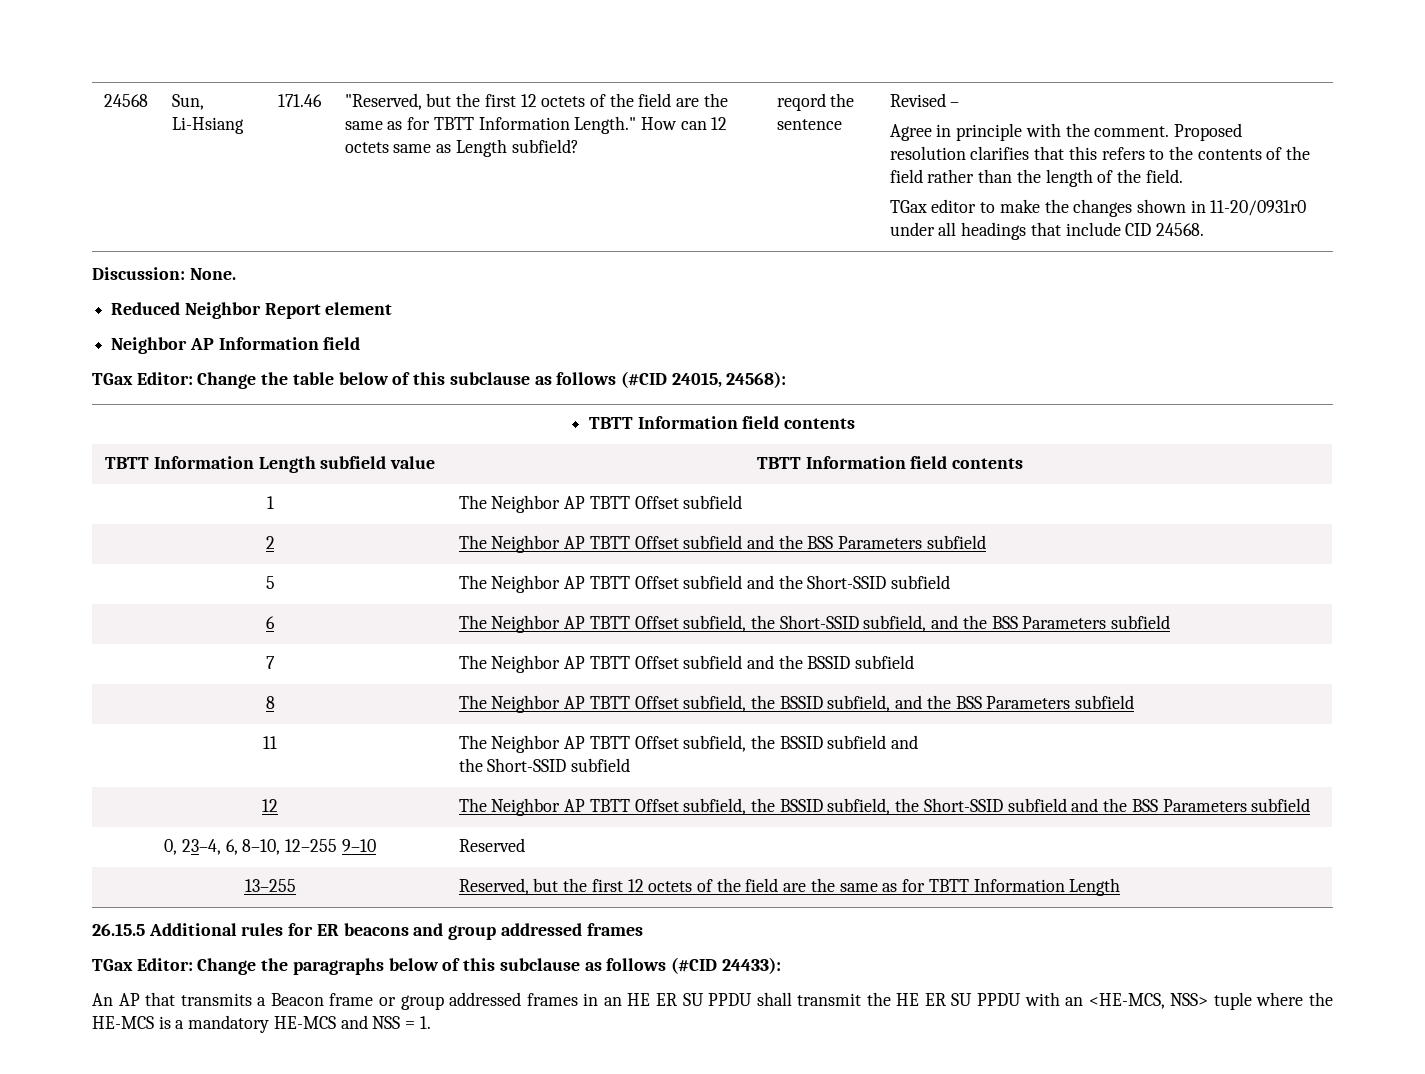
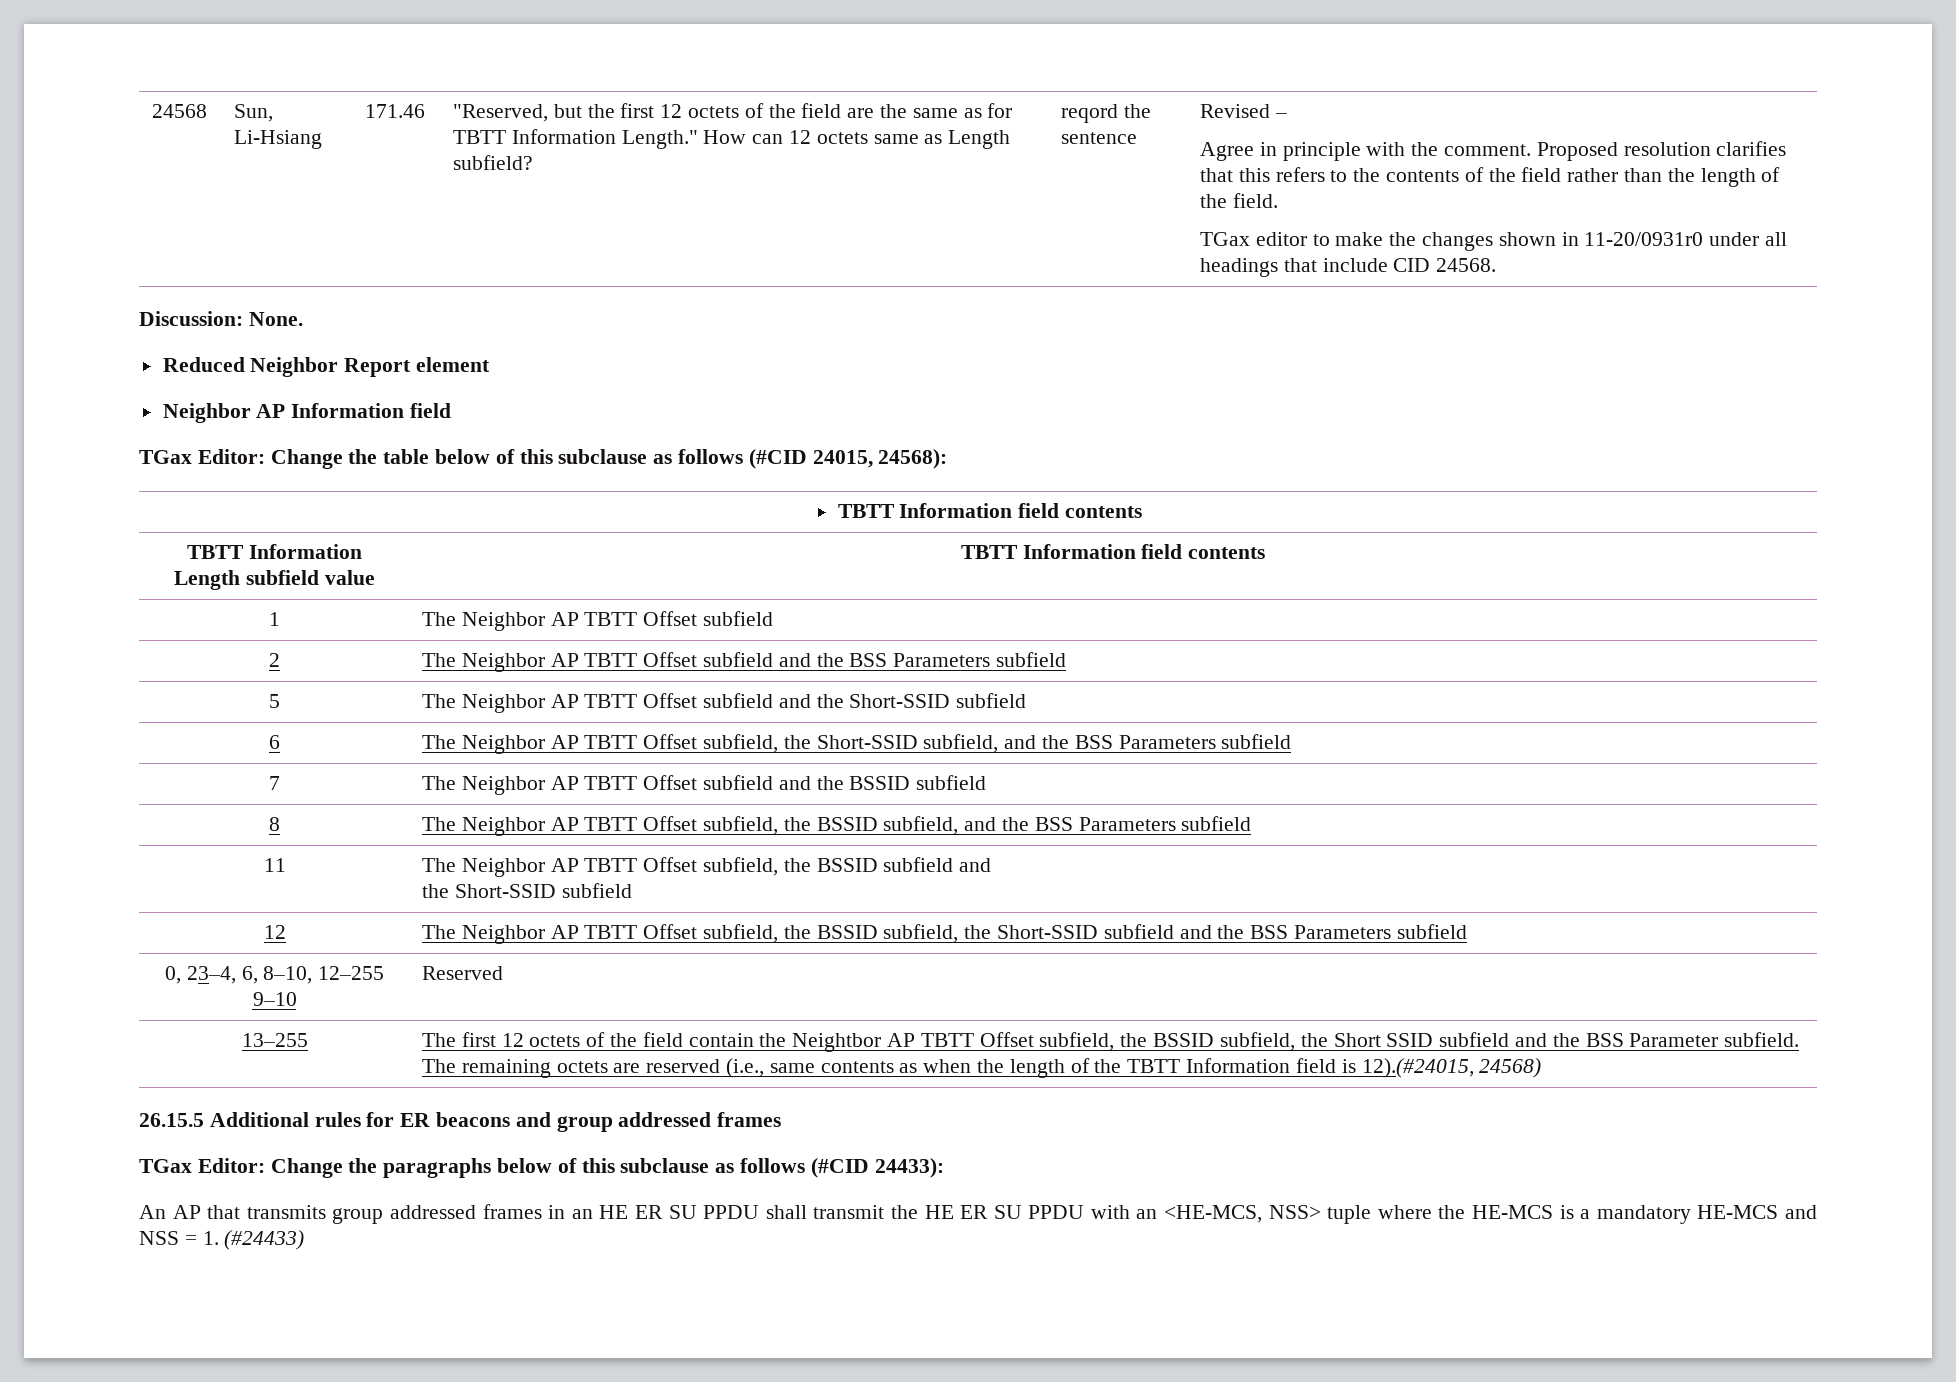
[458,878,1121,896] Reserved, but the first 12 octets of the field are the same as for TBTT Information Length -> [422,1032,1800,1052] [422,1058,1542,1078] The first 12 octets of the field contain the Neightbor AP TBTT Offset subfield, the BSSID subfield, the Short SSID subfield and the BSS Parameter subfield. The remaining octets are reserved (i.e., same contents as when the length of the TBTT Information field is 12).(#24015, 24568)
[257,993,396,1006] a Beacon frame or -> (326, 1212) none
(431, 1022) none -> [224,1230,305,1250] (#24433)

